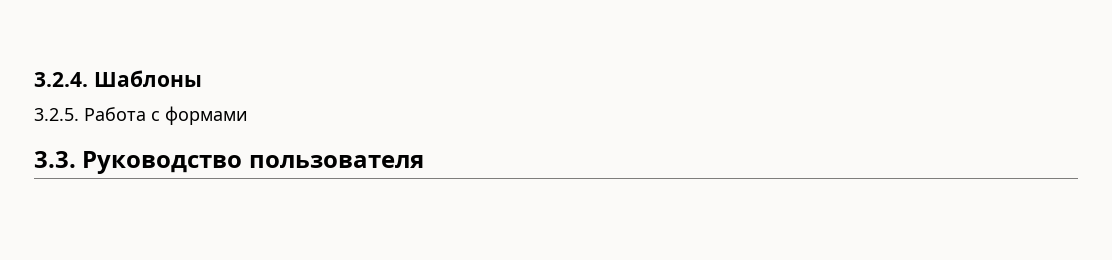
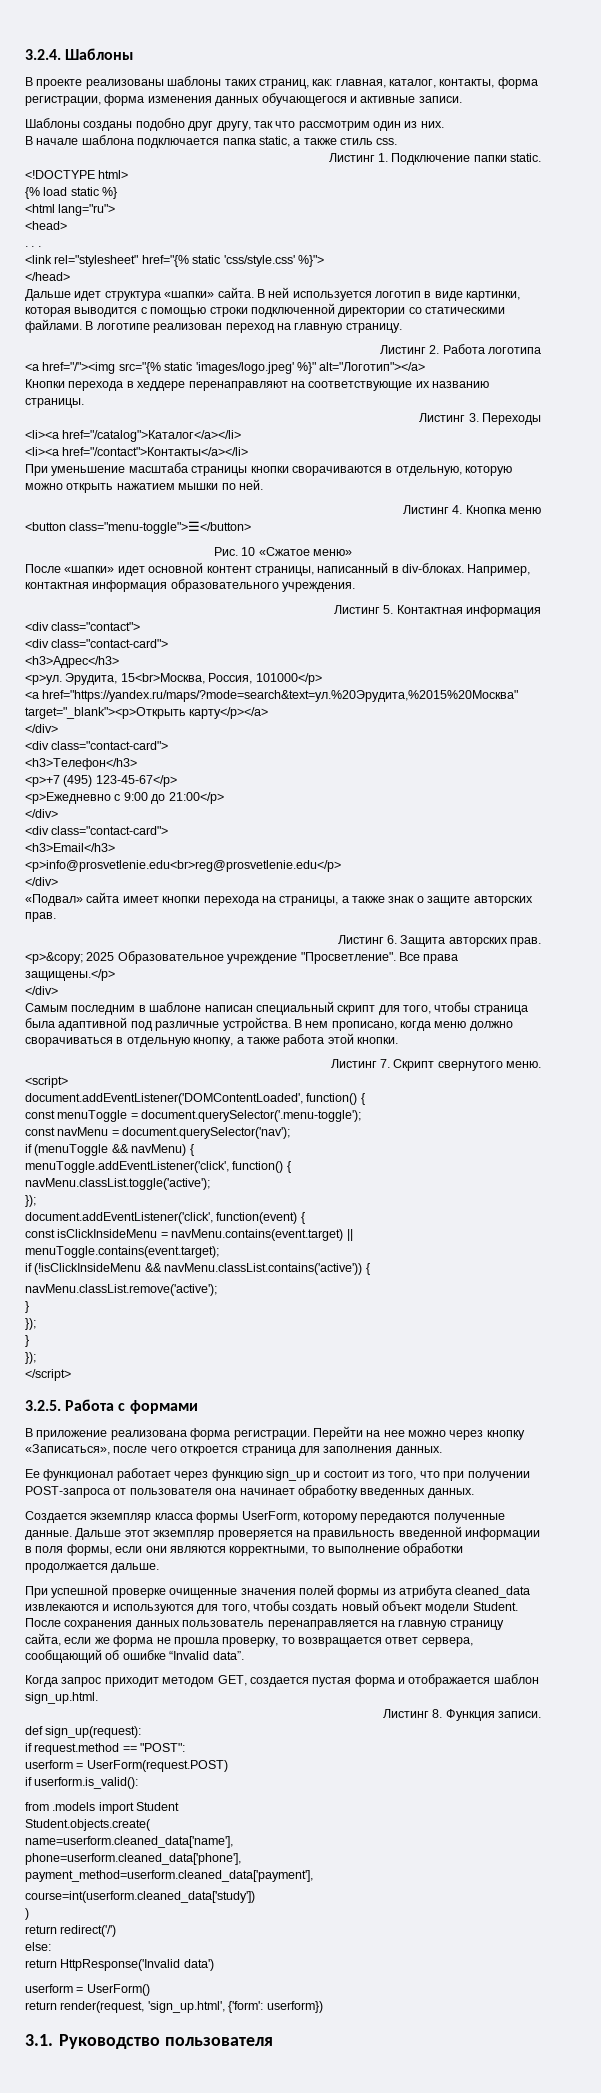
[34,106,248,125] [34,151,76,168] 3.2.5. Работа с формами // 3.3. -> [25,76,538,89] [25,93,462,106] [25,118,444,131] [25,135,398,148] [328,153,541,165] [25,170,129,179] [25,187,118,199] [25,204,116,216] [25,221,67,230] [25,246,41,247] [25,255,324,267] [25,272,70,281] [25,287,521,301] [25,303,505,317] [25,319,402,333] [379,344,541,354] [25,362,426,374] [25,379,489,391] [25,398,84,408] [419,413,541,425] [25,430,242,442] [25,447,249,456] [25,463,512,476] [25,479,263,493] [402,505,541,514] [25,521,252,534] [213,547,353,556] [25,562,531,576] [25,579,356,592] [333,605,541,617] [25,622,141,631] [25,639,169,648] [25,656,119,668] [25,673,322,685] [25,690,519,702] [25,707,269,719] [25,724,58,733] [25,741,169,750] [25,758,137,770] [25,775,177,787] [25,792,224,804] [25,809,58,818] [25,826,169,835] [25,843,115,852] [25,860,341,872] [25,877,58,886] [25,892,533,906] [25,912,56,922] [337,935,541,947] [25,951,459,964] [25,969,115,981] [25,986,58,995] [25,1001,528,1015] [25,1017,513,1031] [25,1033,398,1047] [330,1059,541,1071] [25,1076,68,1088] [25,1093,365,1105] [25,1110,362,1122] [25,1127,291,1139] [25,1144,194,1156] [25,1161,291,1173] [25,1178,210,1190] [25,1195,36,1207] [25,1212,305,1224] [25,1229,353,1241] [25,1246,219,1258] [25,1263,370,1275] [25,1284,217,1296] [25,1301,29,1313] [25,1318,36,1330] [25,1335,29,1347] [25,1352,36,1364] [25,1369,71,1381] [25,1399,198,1414] [25,1426,525,1440] [25,1444,442,1456] [25,1468,530,1481] [25,1485,474,1498] [25,1511,505,1523] [25,1526,540,1540] [25,1543,464,1556] [25,1563,160,1573] [25,1584,531,1598] [25,1600,518,1614] [25,1618,504,1630] [25,1633,473,1647] [25,1649,244,1663] [25,1674,539,1687] [25,1692,98,1704] [382,1709,541,1721] [25,1726,142,1738] [25,1743,186,1755] [25,1760,228,1772] [25,1777,139,1789] [25,1802,180,1814] [25,1819,151,1831] [25,1836,233,1848] [25,1853,241,1865] [25,1870,313,1882] [25,1891,255,1903] [25,1908,29,1920] [25,1925,117,1937] [25,1942,51,1951] [25,1959,214,1971] [25,1984,150,1996] [25,2001,323,2013] [25,2034,53,2046] В проекте реализованы шаблоны таких страниц, как: главная, каталог, контакты, форма регистрации, форма изменения данных обучающегося и активные записи. // Шаблоны созданы подобно друг другу, так что рассмотрим один из них. // В начале шаблона подключается папка static, а также стиль css. // Листинг 1. Подключение папки static. // <!DOCTYPE html> // {% load static %} // <html lang="ru"> // <head> // . . . // <link rel="stylesheet" href="{% static 'css/style.css' %}"> // </head> // Дальше идет структура «шапки» сайта. В ней используется логотип в виде картинки, которая выводится с помощью строки подключенной директории со статическими файлами. В логотипе реализован переход на главную страницу. // Листинг 2. Работа логотипа // <a href="/"><img src="{% static 'images/logo.jpeg' %}" alt="Логотип"></a> // Кнопки перехода в хеддере перенаправляют на соответствующие их названию страницы. // Листинг 3. Переходы // <li><a href="/catalog">Каталог</a></li> // <li><a href="/contact">Контакты</a></li> // При уменьшение масштаба страницы кнопки сворачиваются в отдельную, которую можно открыть нажатием мышки по ней. // Листинг 4. Кнопка меню // <button class="menu-toggle">☰</button> // Рис. 10 «Сжатое меню» // После «шапки» идет основной контент страницы, написанный в div-блоках. Например, контактная информация образовательного учреждения. // Листинг 5. Контактная информация // <div class="contact"> // <div class="contact-card"> // <h3>Адрес</h3> // <p>ул. Эрудита, 15<br>Москва, Россия, 101000</p> // <a href="https://yandex.ru/maps/?mode=search&text=ул.%20Эрудита,%2015%20Москва" target="_blank"><p>Открыть карту</p></a> // </div> // <div class="contact-card"> // <h3>Телефон</h3> // <p>+7 (495) 123-45-67</p> // <p>Ежедневно с 9:00 до 21:00</p> // </div> // <div class="contact-card"> // <h3>Email</h3> // <p>info@prosvetlenie.edu<br>reg@prosvetlenie.edu</p> // </div> // «Подвал» сайта имеет кнопки перехода на страницы, а также знак о защите авторских прав. // Листинг 6. Защита авторских прав. // <p>&copy; 2025 Образовательное учреждение "Просветление". Все права защищены.</p> // </div> // Самым последним в шаблоне написан специальный скрипт для того, чтобы страница была адаптивной под различные устройства. В нем прописано, когда меню должно сворачиваться в отдельную кнопку, а также работа этой кнопки. // Листинг 7. Скрипт свернутого меню. // <script> // document.addEventListener('DOMContentLoaded', function() { // const menuToggle = document.querySelector('.menu-toggle'); // const navMenu = document.querySelector('nav'); // if (menuToggle && navMenu) { // menuToggle.addEventListener('click', function() { // navMenu.classList.toggle('active'); // }); // document.addEventListener('click', function(event) { // const isClickInsideMenu = navMenu.contains(event.target) || menuToggle.contains(event.target); // if (!isClickInsideMenu && navMenu.classList.contains('active')) { // navMenu.classList.remove('active'); // } // }); // } // }); // </script> // 3.2.5. Работа с формами // В приложение реализована форма регистрации. Перейти на нее можно через кнопку «Записаться», после чего откроется страница для заполнения данных. // Ее функционал работает через функцию sign_up и состоит из того, что при получении POST-запроса от пользователя она начинает обработку введенных данных. // Создается экземпляр класса формы UserForm, которому передаются полученные данные. Дальше этот экземпляр проверяется на правильность введенной информации в поля формы, если они являются корректными, то выполнение обработки продолжается дальше. // При успешной проверке очищенные значения полей формы из атрибута cleaned_data извлекаются и используются для того, чтобы создать новый объект модели Student. После сохранения данных пользователь перенаправляется на главную страницу сайта, если же форма не прошла проверку, то возвращается ответ сервера, сообщающий об ошибке “Invalid data”. // Когда запрос приходит методом GET, создается пустая форма и отображается шаблон sign_up.html. // Листинг 8. Функция записи. // def sign_up(request): // if request.method == "POST": // userform = UserForm(request.POST) // if userform.is_valid(): // from .models import Student // Student.objects.create( // name=userform.cleaned_data['name'], // phone=userform.cleaned_data['phone'], // payment_method=userform.cleaned_data['payment'], // course=int(userform.cleaned_data['study']) // ) // return redirect('/') // else: // return HttpResponse('Invalid data') // userform = UserForm() // return render(request, 'sign_up.html', {'form': userform}) // 3.1.

